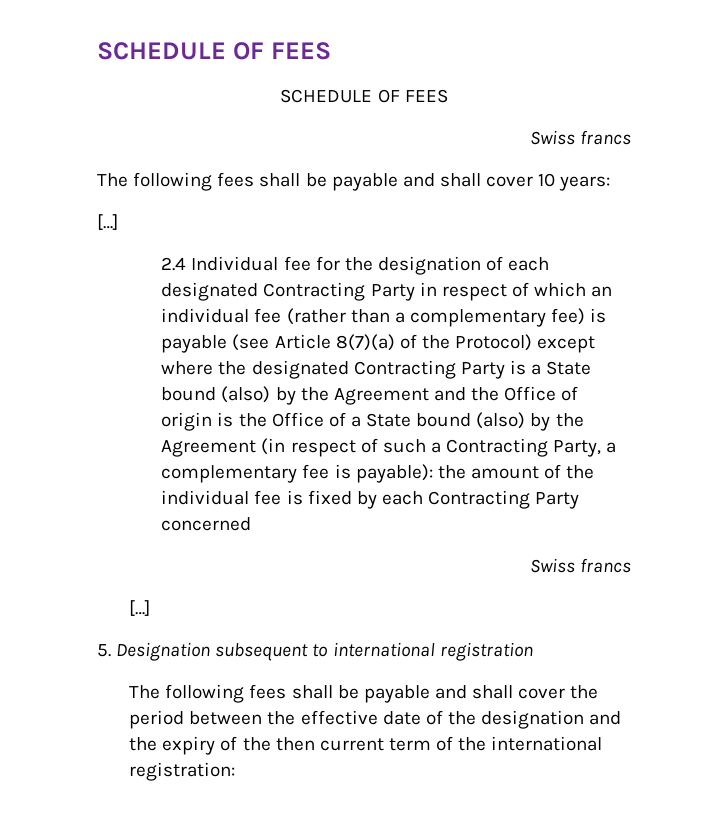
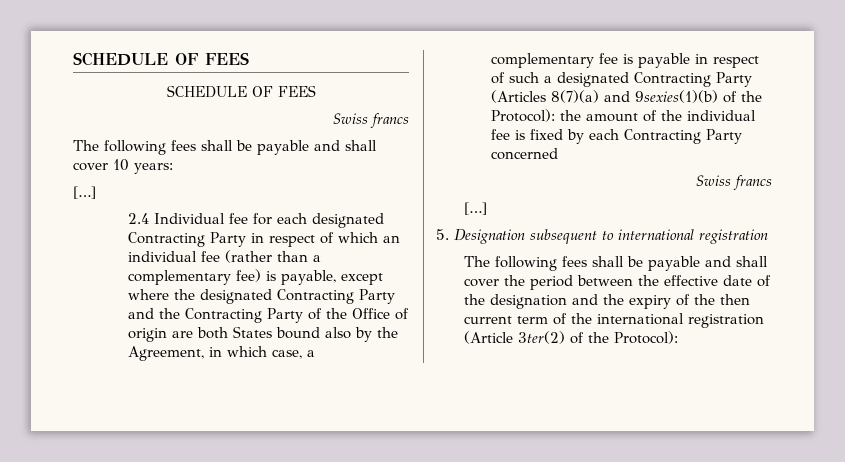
[344,256,504,275] the designation of -> (273, 219) none
[161,334,533,353] payable (see Article 8(7)(a) of the Protocol) -> [281,270,337,285] payable,
[509,360,592,375] [161,386,579,405] [161,412,584,431] [161,438,617,457] [161,464,433,483] is a State bound (also) by the Agreement and the Office of origin is the Office of a State bound (also) by the Agreement (in respect of such a Contracting Party, a complementary fee is payable): -> [128,308,410,323] [128,326,399,342] [128,346,316,361] [491,53,760,68] [491,72,753,87] [491,90,763,103] [491,109,556,122] and the Contracting Party of the Office of origin are both States bound also by the Agreement, in which case, a complementary fee is payable in respect of such a designated Contracting Party (Articles 8(7)(a) and 9sexies(1)(b) of the Protocol):
[129,762,236,781] registration: -> [687,314,764,328] [463,331,678,344] registration (Article 3ter(2) of the Protocol):

